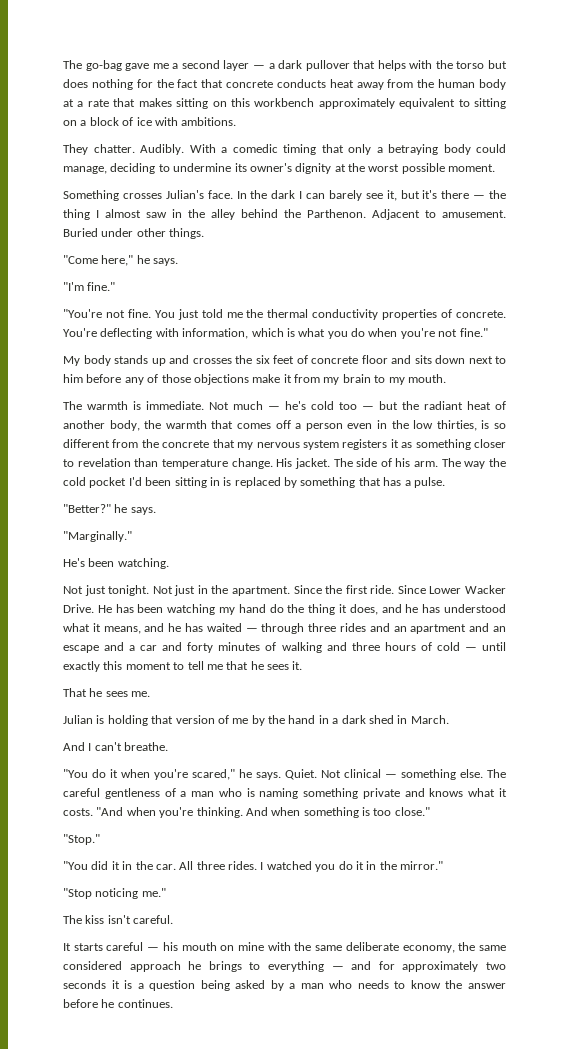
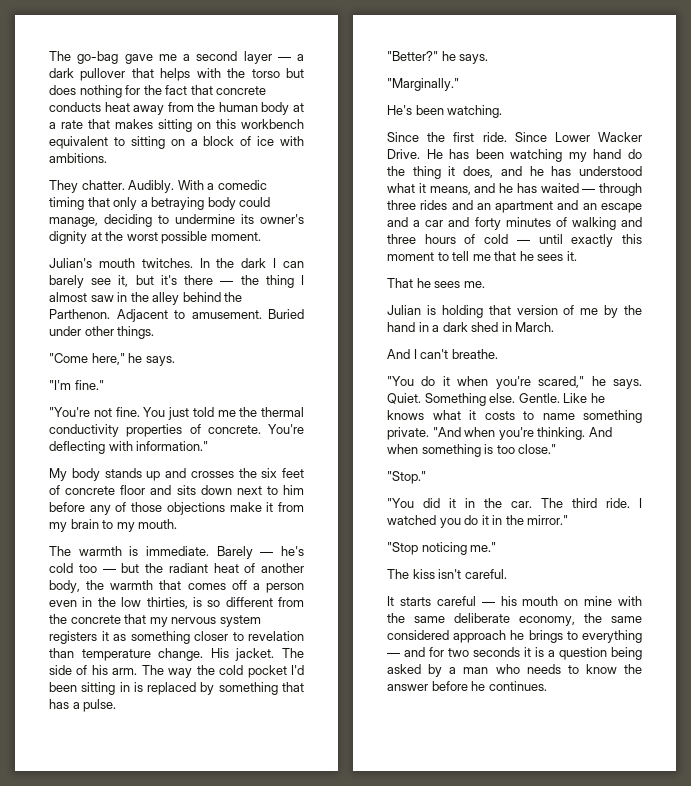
[318,98,395,109] approximately -> (304, 124) none
[63,190,233,201] Something crosses Julian's face. -> [49,258,193,268] Julian's mouth twitches.
[182,328,488,339] information, which is what you do when you're not fine." -> [136,441,209,451] information."
[209,401,263,410] Not much -> [216,546,253,559] Barely
[63,585,290,596] Not just tonight. Not just in the apartment. -> (503, 111) none
[321,769,506,780] [63,788,508,799] [63,808,93,816] Not clinical — something else. The careful gentleness of a man who is naming something private and knows what it costs. -> [424,393,605,406] [387,410,642,423] [387,427,429,440] Something else. Gentle. Like he knows what it costs to name something private.
[179,861,257,870] All three rides. -> [541,498,630,508] The third ride.
[402,961,479,972] approximately -> (444, 652) none

